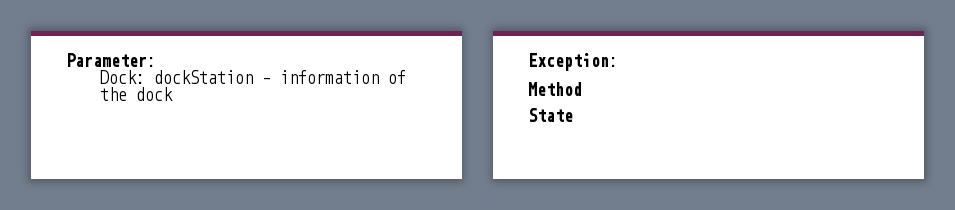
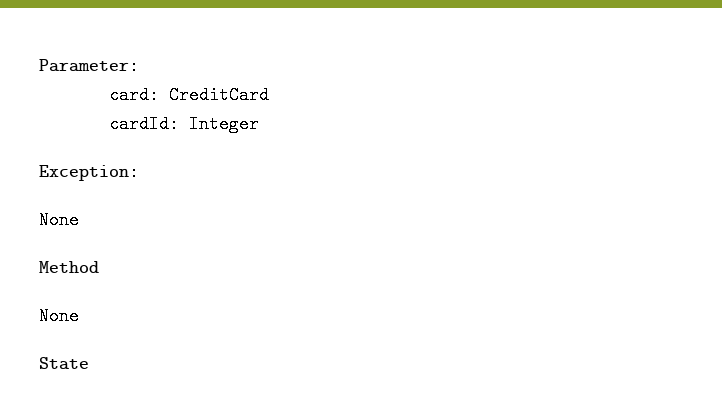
[99,70,406,84] [99,87,173,101] Dock: dockStation – information of the dock -> [109,86,270,104] [109,115,260,133] card: CreditCard // cardId: Integer
(618, 62) none -> [39,211,79,229] // None
(582, 89) none -> [39,307,79,325] // None

